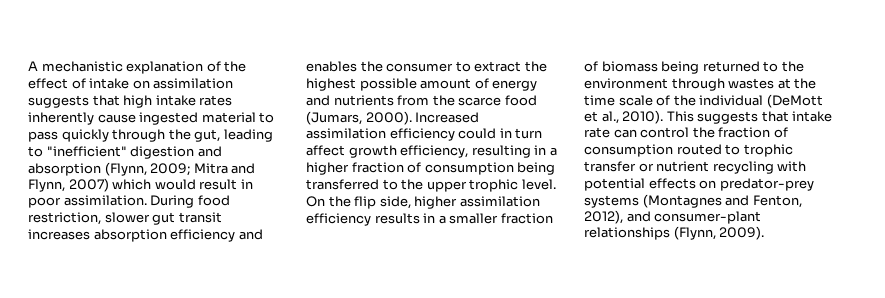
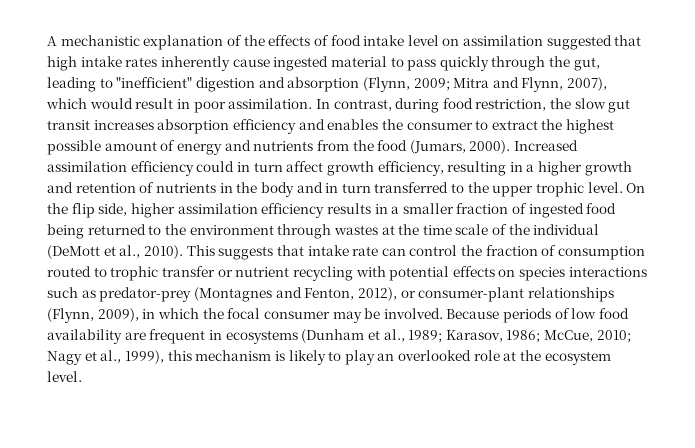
[28,78,130,89] effect of intake -> [268,35,439,46] effects of food intake level
[28,95,89,108] suggests -> [546,35,612,50] suggested
[68,178,109,192] 2007) -> [567,77,608,91] 2007),
[150,195,230,208] [28,212,150,225] During food restriction, slower -> [315,98,606,113] In contrast, during food restriction, the slow
[458,97,502,106] scarce -> (374, 145) none
[351,162,556,175] fraction of consumption being -> [584,161,632,176] [47,182,371,197] growth and retention of nutrients in the body and in turn
[601,61,658,72] biomass -> [528,203,617,218] ingested food
[719,178,814,191] [584,195,639,208] predator-prey systems -> [519,267,647,281] [47,287,192,302] species interactions such as predator-prey
[626,211,651,222] and -> [400,290,416,298] or
[719,226,765,240] 2009). -> [97,308,630,323] [47,329,631,344] [47,350,611,365] [47,371,82,382] 2009), in which the focal consumer may be involved. Because periods of low food availability are frequent in ecosystems (Dunham et al., 1989; Karasov, 1986; McCue, 2010; Nagy et al., 1999), this mechanism is likely to play an overlooked role at the ecosystem level.

